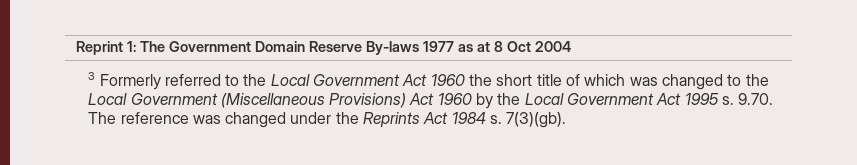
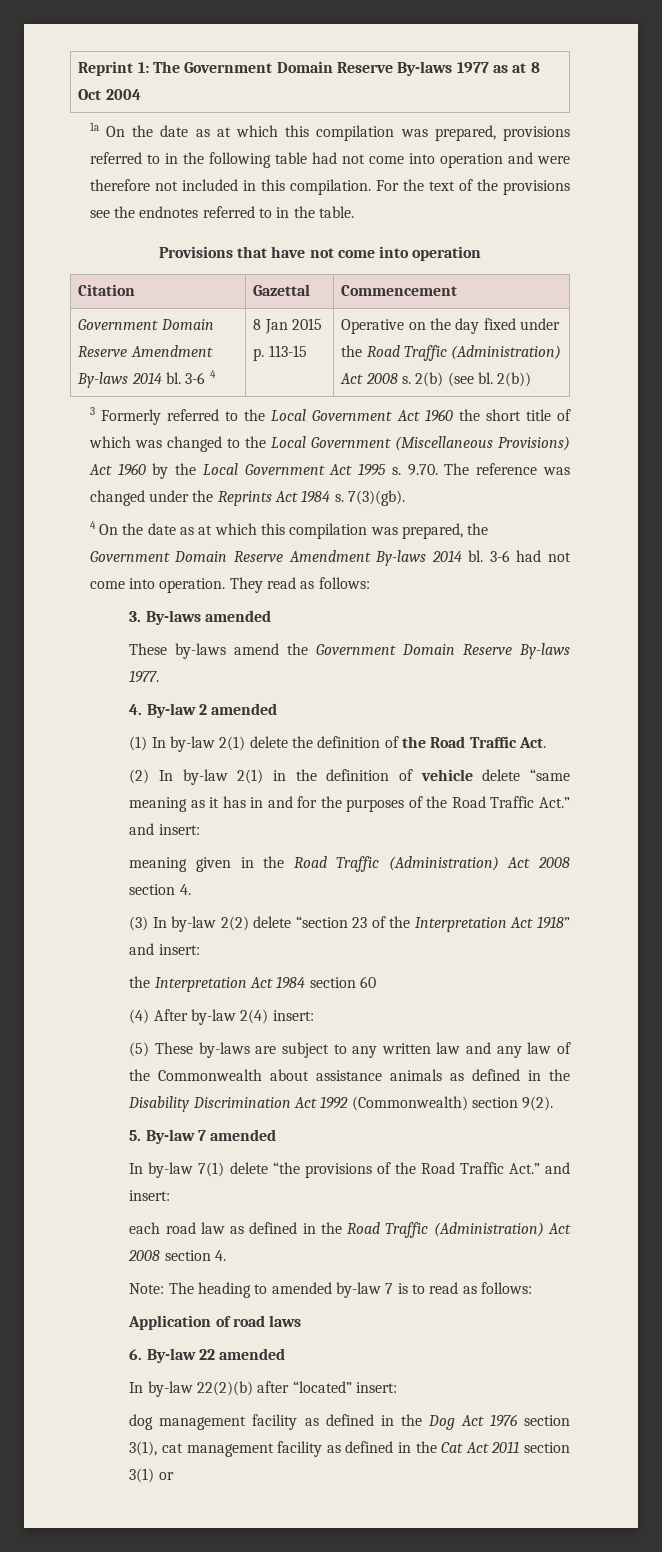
(572, 46) none -> [89,122,570,141] [89,152,570,168] [89,179,570,195] [89,206,355,218] [158,246,482,261] [78,284,136,296] [253,284,311,296] [341,285,458,296] [78,319,214,330] [78,345,213,357] [77,370,216,388] [253,318,323,334] [253,345,307,361] [341,318,561,334] [341,345,562,361] [340,372,532,387] // 1a On the date as at which this compilation was prepared, provisions referred to in the following table had not come into operation and were therefore not included in this compilation. For the text of the provisions see the endnotes referred to in the table. // Provisions that have not come into operation // Citation | Gazettal | Commencement // Government Domain Reserve Amendment By-laws 2014 bl. 3-6 4 | 8 Jan 2015 p. 113-15 | Operative on the day fixed under the Road Traffic (Administration) Act 2008 s. 2(b) (see bl. 2(b))
(567, 120) none -> [89,521,489,539] [89,550,571,566] [89,577,370,593] [129,610,271,625] [129,643,571,659] [129,670,160,683] [129,703,278,718] [129,736,546,752] [129,769,570,785] [129,796,570,812] [129,823,200,835] [129,856,570,872] [129,884,191,895] [129,916,570,932] [129,943,200,955] [129,976,376,992] [129,1009,314,1025] [129,1042,571,1058] [129,1069,570,1081] [128,1096,554,1112] [129,1129,277,1144] [129,1162,570,1178] [129,1190,171,1201] [129,1222,571,1238] [128,1250,226,1261] [129,1282,532,1298] [128,1315,302,1330] [129,1348,286,1363] [129,1381,397,1397] [129,1414,570,1430] [129,1441,571,1457] [129,1468,174,1483] // 4 On the date as at which this compilation was prepared, the Government Domain Reserve Amendment By-laws 2014 bl. 3-6 had not come into operation. They read as follows: // 3. By-laws amended // These by-laws amend the Government Domain Reserve By-laws 1977. // 4. By-law 2 amended // (1) In by-law 2(1) delete the definition of the Road Traffic Act. // (2) In by-law 2(1) in the definition of vehicle delete “same meaning as it has in and for the purposes of the Road Traffic Act.” and insert: // meaning given in the Road Traffic (Administration) Act 2008 section 4. // (3) In by-law 2(2) delete “section 23 of the Interpretation Act 1918” and insert: // the Interpretation Act 1984 section 60 // (4) After by-law 2(4) insert: // (5) These by-laws are subject to any written law and any law of the Commonwealth about assistance animals as defined in the Disability Discrimination Act 1992 (Commonwealth) section 9(2). // 5. By-law 7 amended // In by-law 7(1) delete “the provisions of the Road Traffic Act.” and insert: // each road law as defined in the Road Traffic (Administration) Act 2008 section 4. // Note: The heading to amended by-law 7 is to read as follows: // Application of road laws // 6. By-law 22 amended // In by-law 22(2)(b) after “located” insert: // dog management facility as defined in the Dog Act 1976 section 3(1), cat management facility as defined in the Cat Act 2011 section 3(1) or

